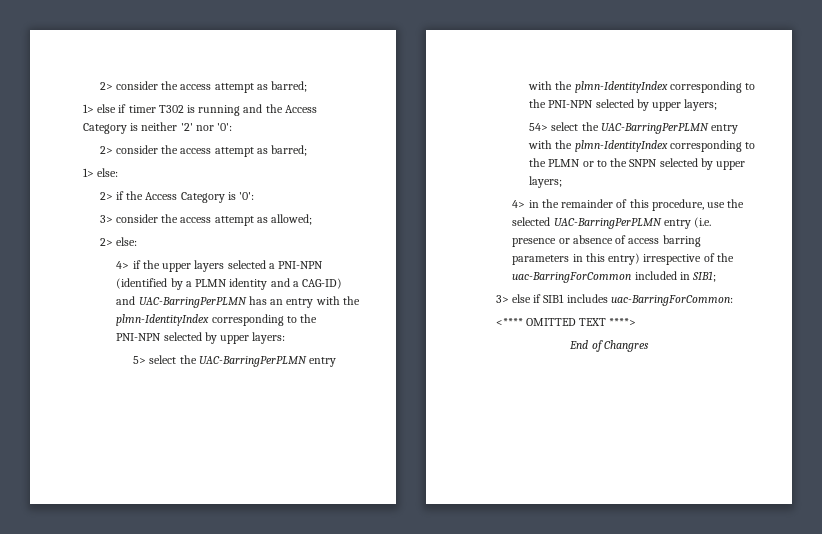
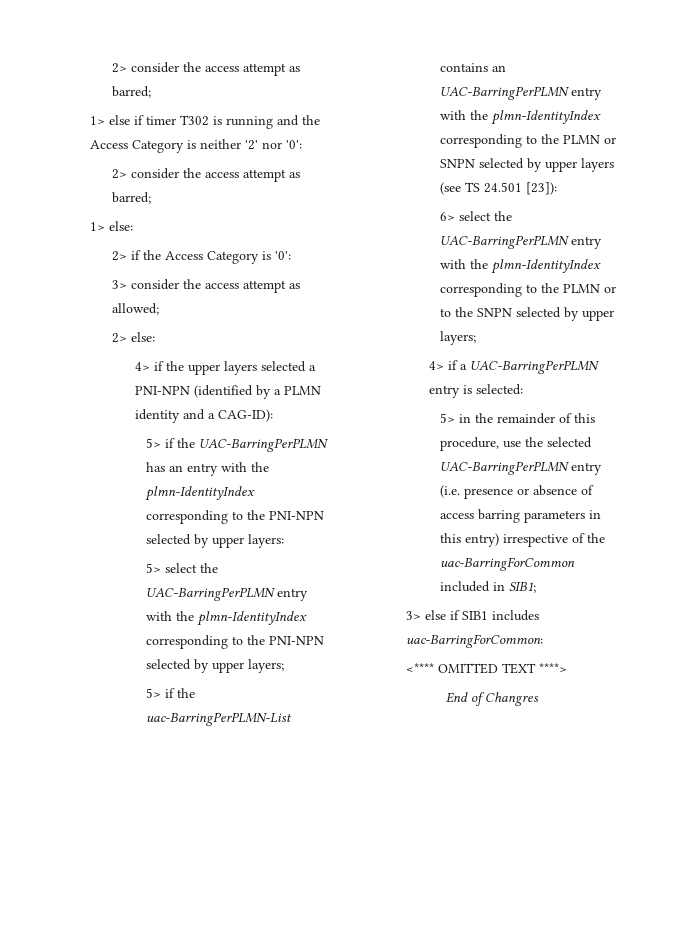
[302,278,343,289] [116,296,136,305] CAG-ID) and -> [217,409,273,422] [145,438,195,448] CAG-ID): // 5> if the
[529,123,549,131] 54> -> [145,688,195,698] [145,712,292,726] [439,63,506,72] [439,86,602,100] [439,110,601,125] [439,134,616,148] [439,158,614,172] [439,182,557,195] [439,212,455,221] 5> if the uac-BarringPerPLMN-List contains an UAC-BarringPerPLMN entry with the plmn-IdentityIndex corresponding to the PLMN or SNPN selected by upper layers (see TS 24.501 [23]): // 6>
(526, 204) none -> [447,360,600,374] [428,384,523,398] [439,413,455,423] if a UAC-BarringPerPLMN entry is selected: // 5>

